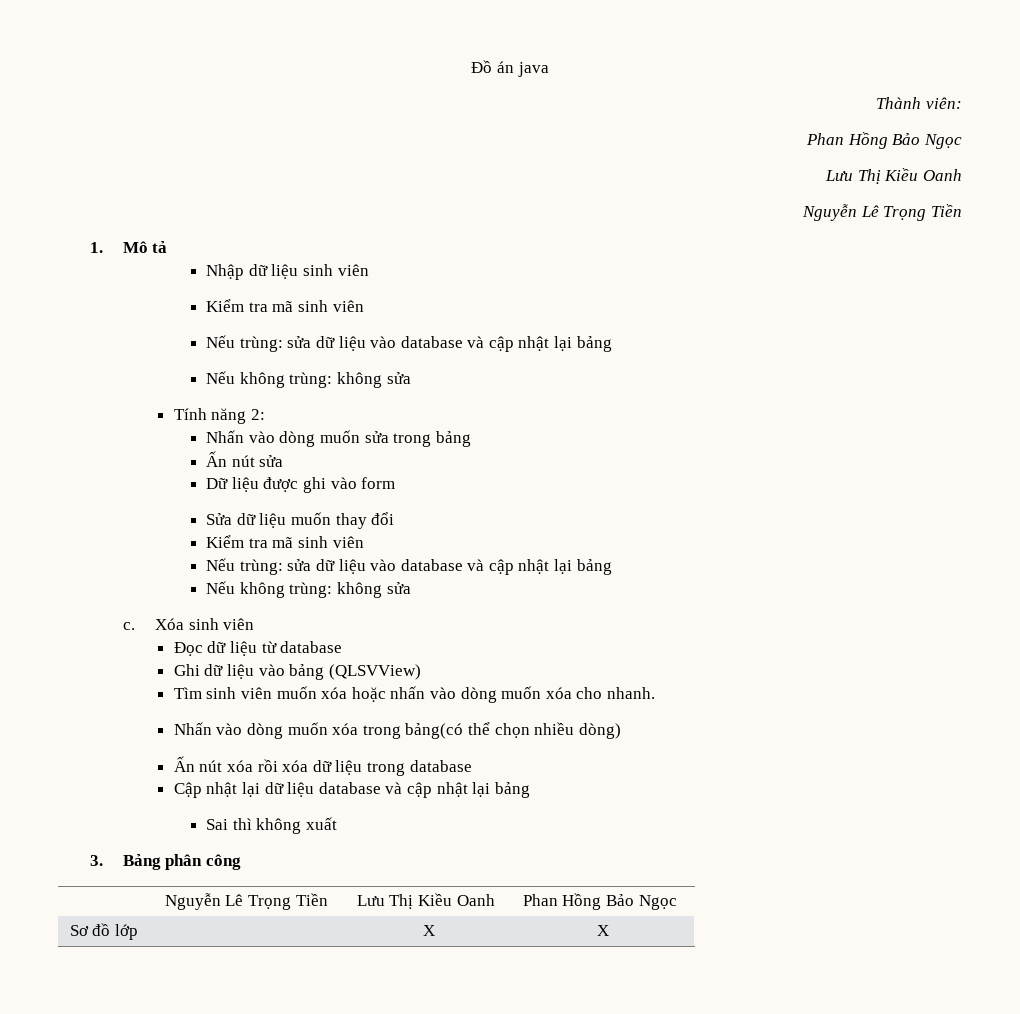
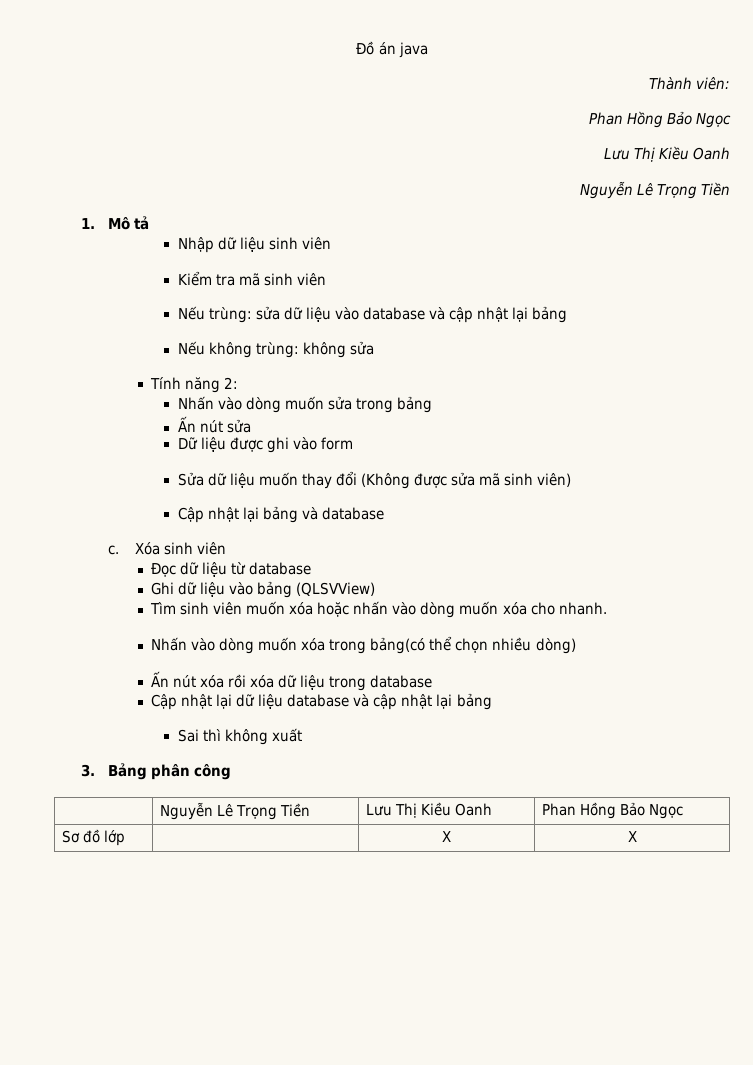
[206,535,364,548] [206,558,612,575] [206,581,411,598] // Kiểm tra mã sinh viên // Nếu trùng: sửa dữ liệu vào database và cập nhật lại bảng // Nếu không trùng: không sửa -> [361,472,572,489] [177,506,385,523] (Không được sửa mã sinh viên) // Cập nhật lại bảng và database

